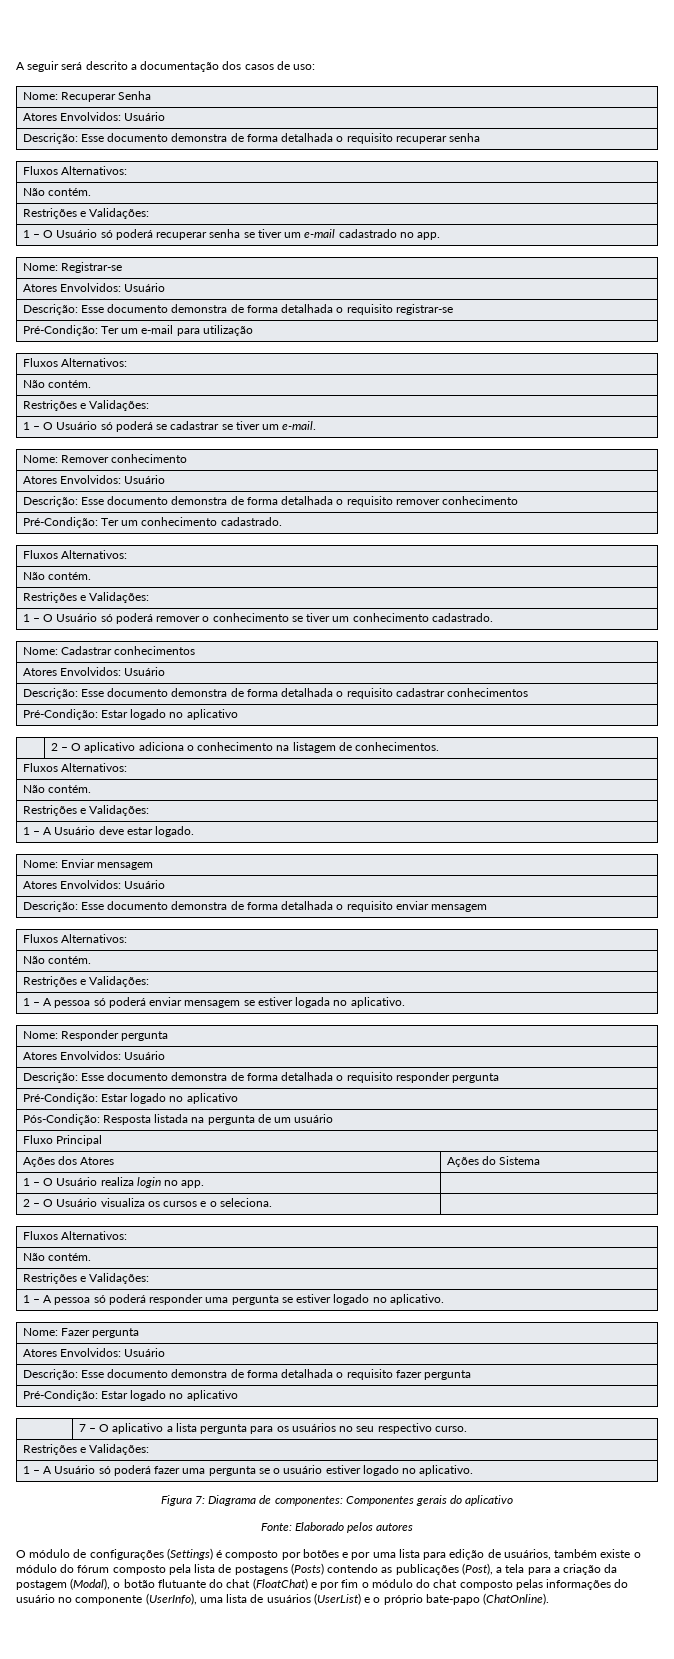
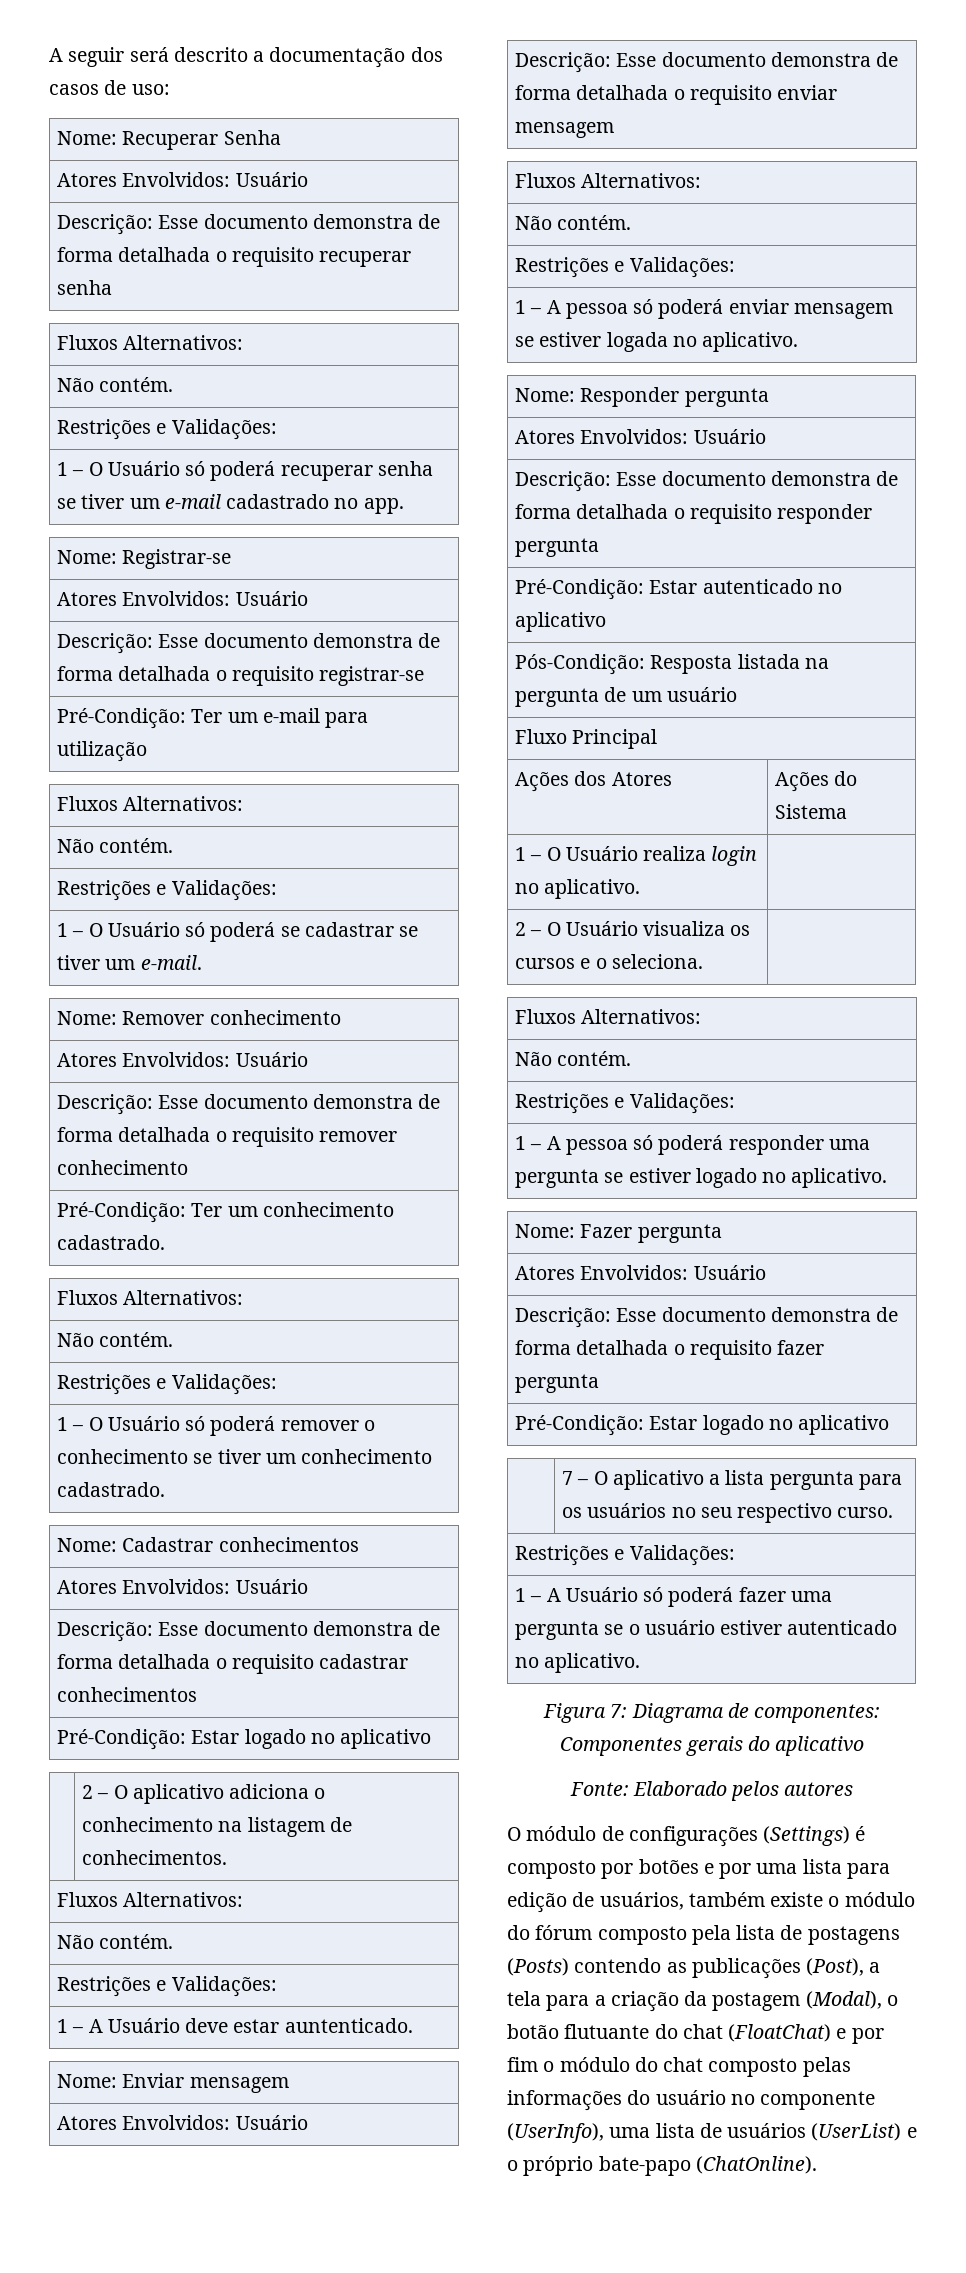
[155,826,195,837] logado. -> [284,2018,413,2033] auntenticado.
[130,1093,167,1104] logado -> [702,579,813,594] autenticado
[181,1180,205,1188] app. -> [544,879,641,899] aplicativo.
[362,1465,399,1476] logado -> [787,1620,898,1635] autenticado

